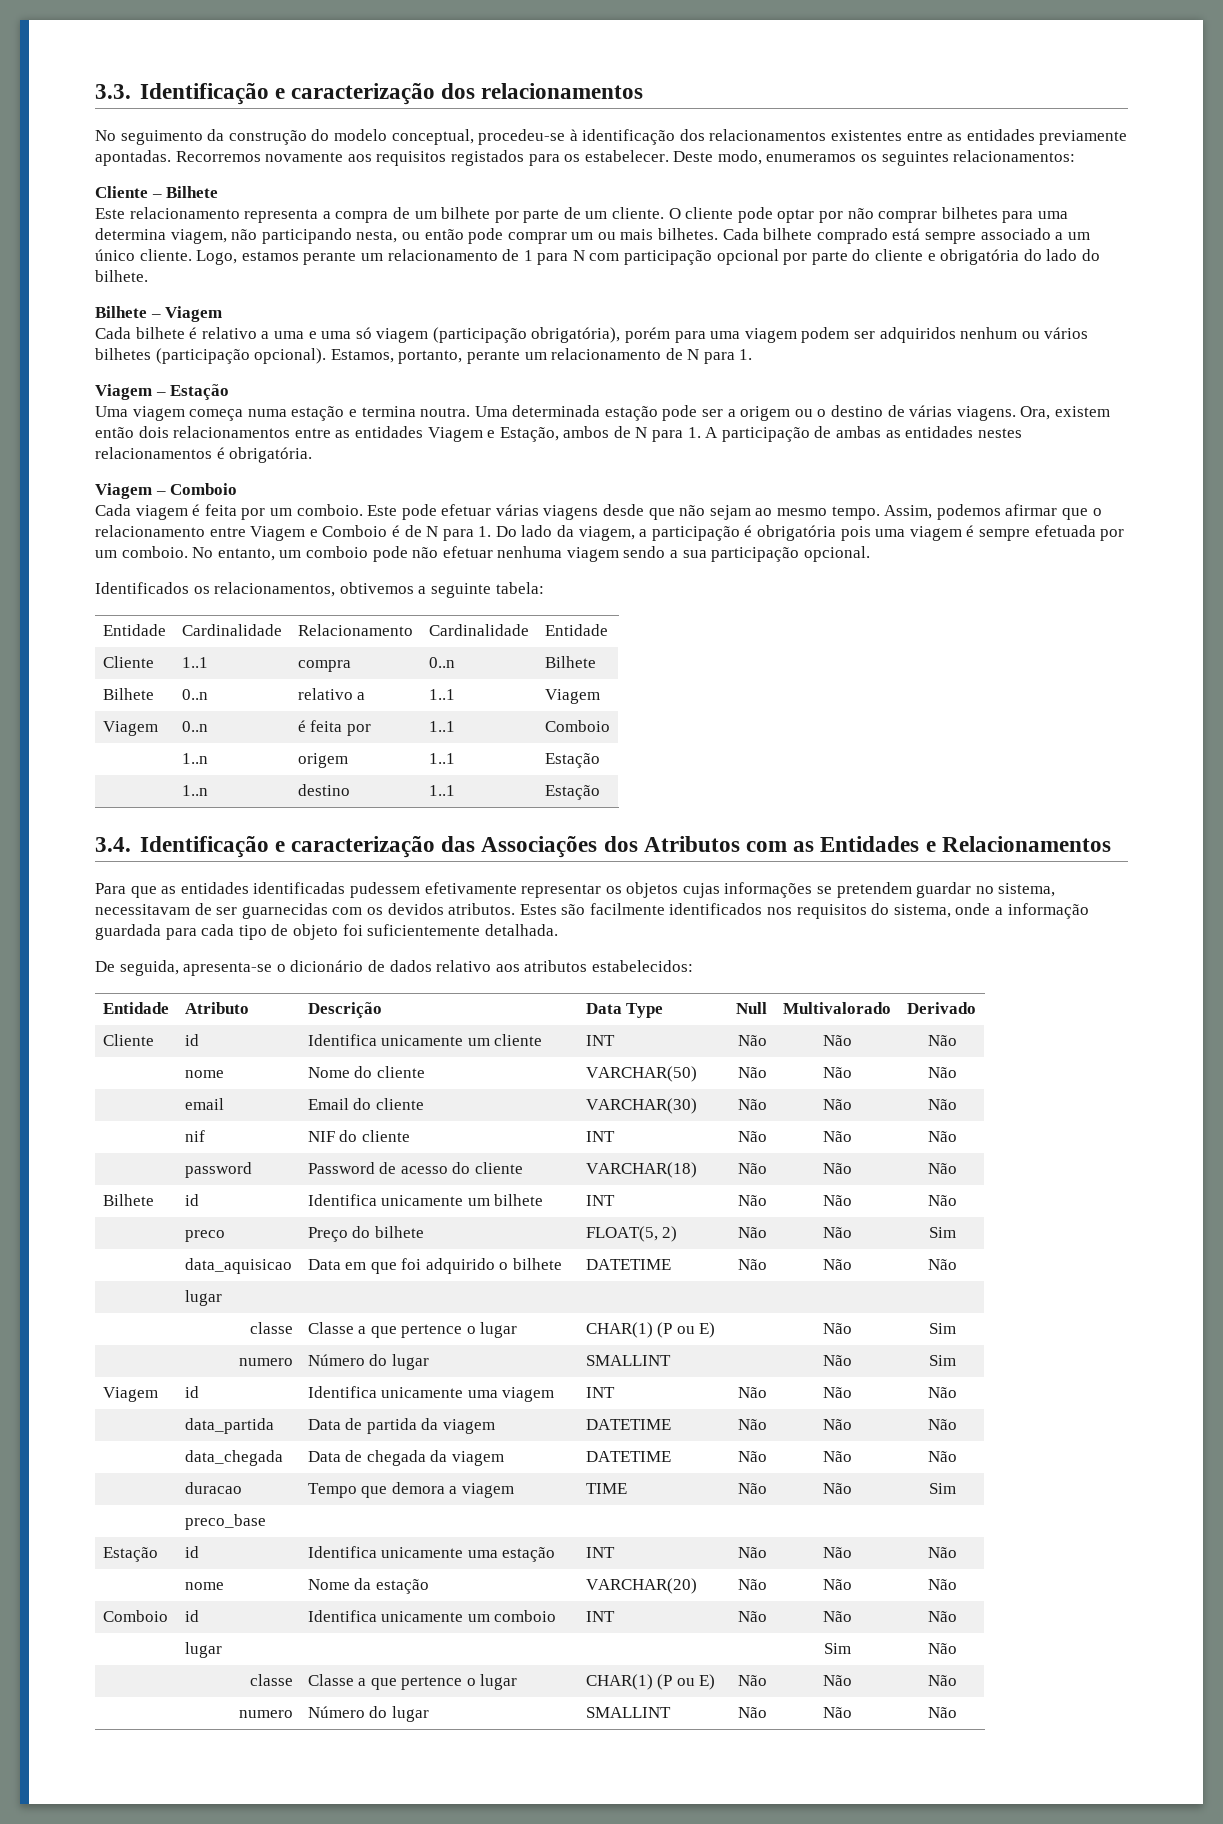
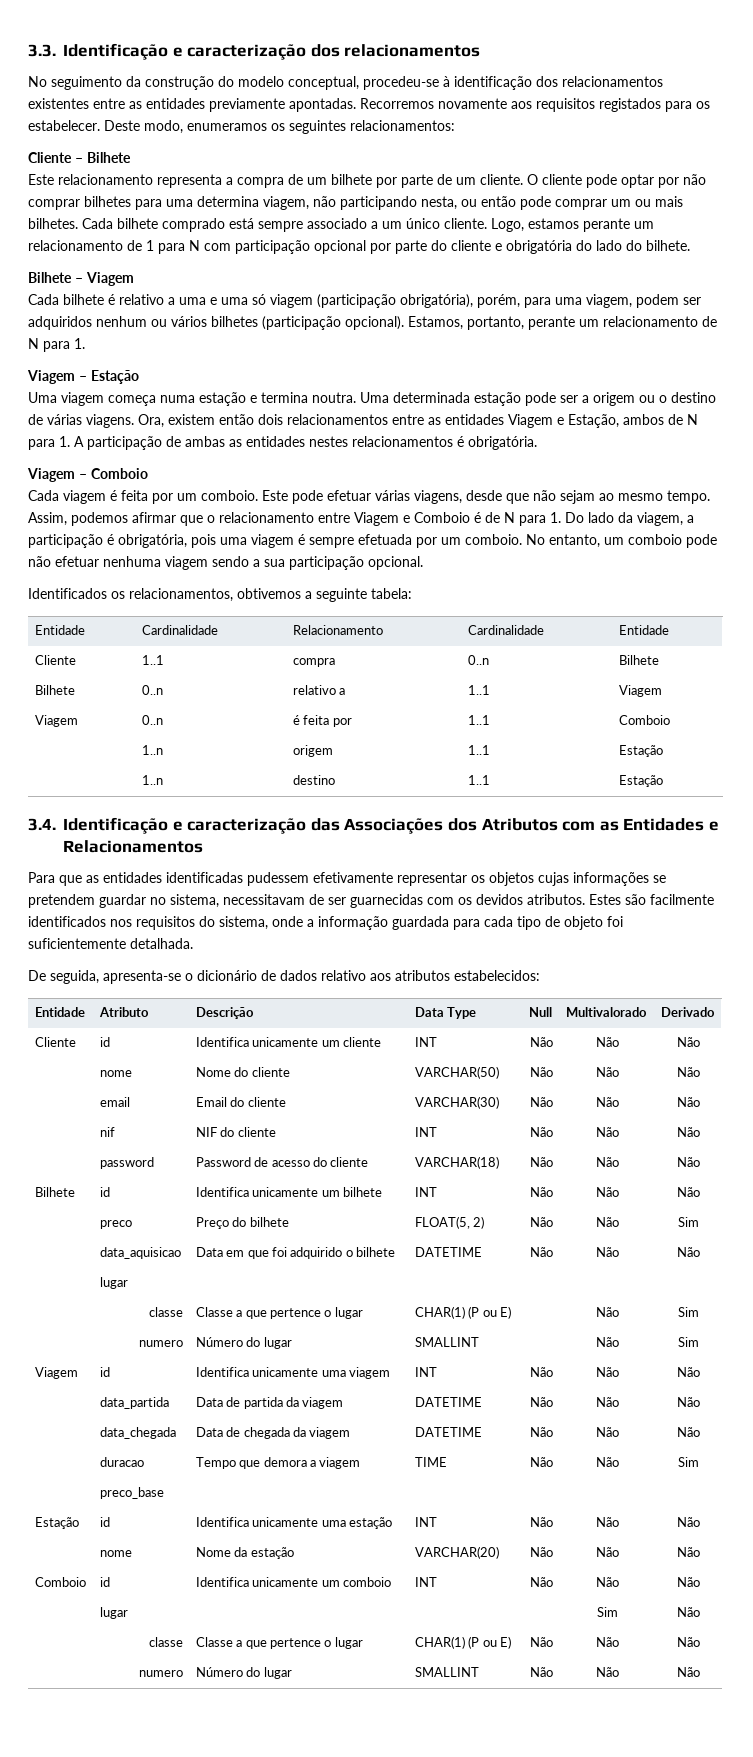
[625,327,797,343] porém para uma viagem -> [477,294,632,308] porém, para uma viagem,
[543,505,599,520] viagens -> [414,490,462,504] viagens,
[757,525,837,541] obrigatória -> [118,534,187,548] obrigatória,

